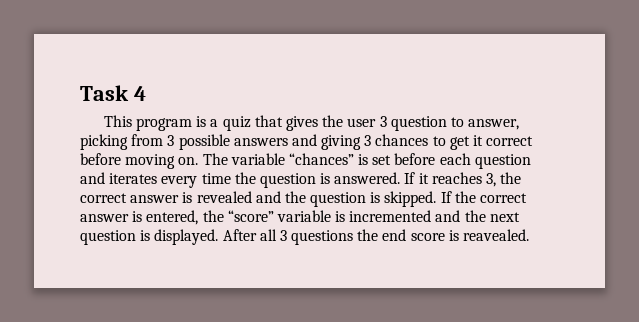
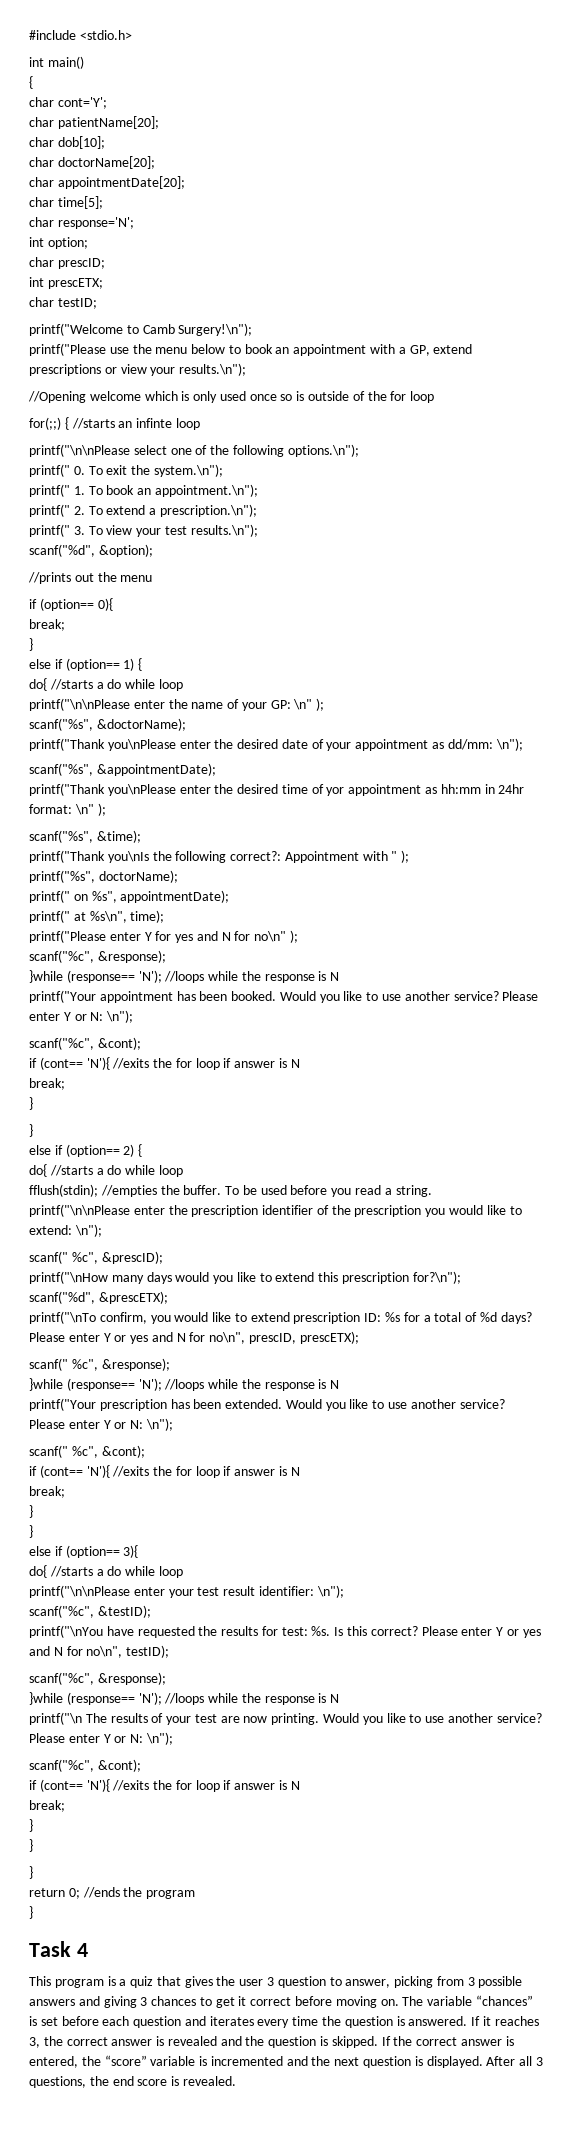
(80, 93) none -> [29,30,132,40] [29,56,84,69] [29,76,33,89] [29,97,107,109] [29,116,159,129] [29,136,105,149] [29,156,155,169] [29,176,185,189] [29,196,103,209] [29,217,134,229] [29,237,88,249] [29,257,105,269] [29,277,103,289] [29,297,97,309] [29,323,253,336] [29,343,473,356] [29,363,247,376] [28,391,435,403] [29,417,200,430] [29,444,359,457] [29,464,223,477] [29,484,258,497] [29,504,257,517] [29,524,258,537] [29,544,153,557] [28,572,153,584] [29,598,113,611] [29,619,65,631] [29,638,33,651] [29,658,143,671] [29,678,183,691] [29,698,325,711] [29,718,186,731] [29,738,523,751] [29,763,216,776] [29,783,525,796] [29,803,106,816] [29,830,141,843] [29,850,410,863] [29,870,178,883] [29,890,230,903] [29,910,165,923] [29,930,299,943] [29,950,166,963] [29,970,340,983] [29,990,539,1003] [29,1010,134,1023] [29,1037,141,1050] [29,1057,300,1070] [29,1078,65,1090] [29,1097,33,1110] [29,1124,33,1137] [29,1144,143,1157] [29,1164,183,1177] [29,1184,432,1197] [29,1204,522,1217] [29,1224,102,1237] [29,1251,163,1264] [29,1271,461,1284] [29,1291,168,1304] [29,1311,532,1324] [29,1331,359,1344] [29,1358,170,1371] [29,1378,340,1391] [29,1398,505,1411] [29,1418,173,1431] [29,1445,145,1458] [29,1465,300,1478] [29,1486,65,1498] [29,1505,33,1518] [29,1525,33,1538] [29,1545,139,1558] [29,1565,183,1578] [29,1585,344,1598] [29,1605,151,1618] [29,1625,541,1638] [29,1645,170,1658] [29,1672,166,1685] [29,1692,340,1705] [29,1712,542,1725] [29,1732,173,1745] [29,1759,141,1772] [29,1779,300,1792] [29,1800,65,1812] [29,1819,33,1832] [29,1839,33,1852] [29,1866,33,1879] [29,1887,196,1899] [29,1906,33,1919] #include <stdio.h> // int main() // { // char cont='Y'; // char patientName[20]; // char dob[10]; // char doctorName[20]; // char appointmentDate[20]; // char time[5]; // char response='N'; // int option; // char prescID; // int prescETX; // char testID; // printf("Welcome to Camb Surgery!\n"); // printf("Please use the menu below to book an appointment with a GP, extend prescriptions or view your results.\n"); // //Opening welcome which is only used once so is outside of the for loop // for(;;) { //starts an infinte loop // printf("\n\nPlease select one of the following options.\n"); // printf(" 0. To exit the system.\n"); // printf(" 1. To book an appointment.\n"); // printf(" 2. To extend a prescription.\n"); // printf(" 3. To view your test results.\n"); // scanf("%d", &option); // //prints out the menu // if (option== 0){ // break; // } // else if (option== 1) { // do{ //starts a do while loop // printf("\n\nPlease enter the name of your GP: \n" ); // scanf("%s", &doctorName); // printf("Thank you\nPlease enter the desired date of your appointment as dd/mm: \n"); // scanf("%s", &appointmentDate); // printf("Thank you\nPlease enter the desired time of yor appointment as hh:mm in 24hr format: \n" ); // scanf("%s", &time); // printf("Thank you\nIs the following correct?: Appointment with " ); // printf("%s", doctorName); // printf(" on %s", appointmentDate); // printf(" at %s\n", time); // printf("Please enter Y for yes and N for no\n" ); // scanf("%c", &response); // }while (response== 'N'); //loops while the response is N // printf("Your appointment has been booked. Would you like to use another service? Please enter Y or N: \n"); // scanf("%c", &cont); // if (cont== 'N'){ //exits the for loop if answer is N // break; // } // } // else if (option== 2) { // do{ //starts a do while loop // fflush(stdin); //empties the buffer. To be used before you read a string. // printf("\n\nPlease enter the prescription identifier of the prescription you would like to extend: \n"); // scanf(" %c", &prescID); // printf("\nHow many days would you like to extend this prescription for?\n"); // scanf("%d", &prescETX); // printf("\nTo confirm, you would like to extend prescription ID: %s for a total of %d days? Please enter Y or yes and N for no\n", prescID, prescETX); // scanf(" %c", &response); // }while (response== 'N'); //loops while the response is N // printf("Your prescription has been extended. Would you like to use another service? Please enter Y or N: \n"); // scanf(" %c", &cont); // if (cont== 'N'){ //exits the for loop if answer is N // break; // } // } // else if (option== 3){ // do{ //starts a do while loop // printf("\n\nPlease enter your test result identifier: \n"); // scanf("%c", &testID); // printf("\nYou have requested the results for test: %s. Is this correct? Please enter Y or yes and N for no\n", testID); // scanf("%c", &response); // }while (response== 'N'); //loops while the response is N // printf("\n The results of your test are now printing. Would you like to use another service? Please enter Y or N: \n"); // scanf("%c", &cont); // if (cont== 'N'){ //exits the for loop if answer is N // break; // } // } // } // return 0; //ends the program // } //
[291,230,354,245] questions -> [29,2076,86,2088] questions,
[463,229,530,241] reavealed. -> [182,2076,236,2086] revealed.

